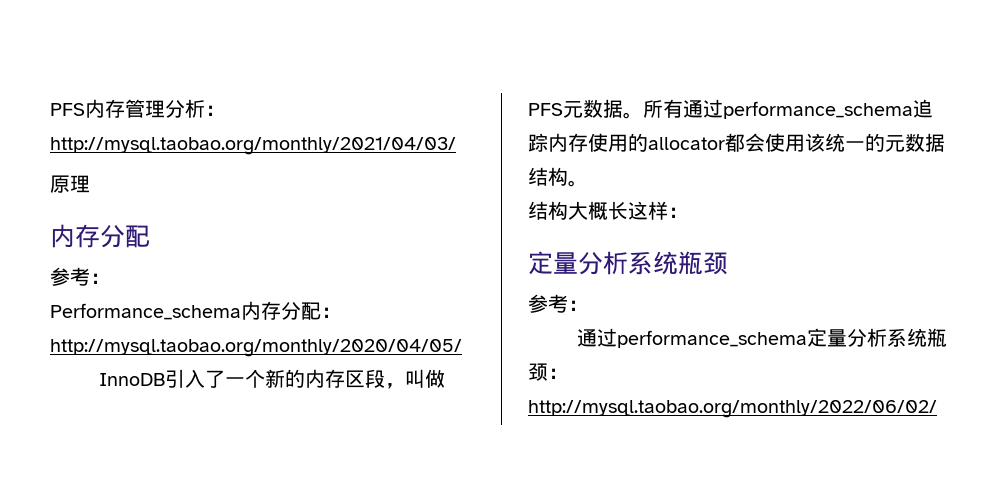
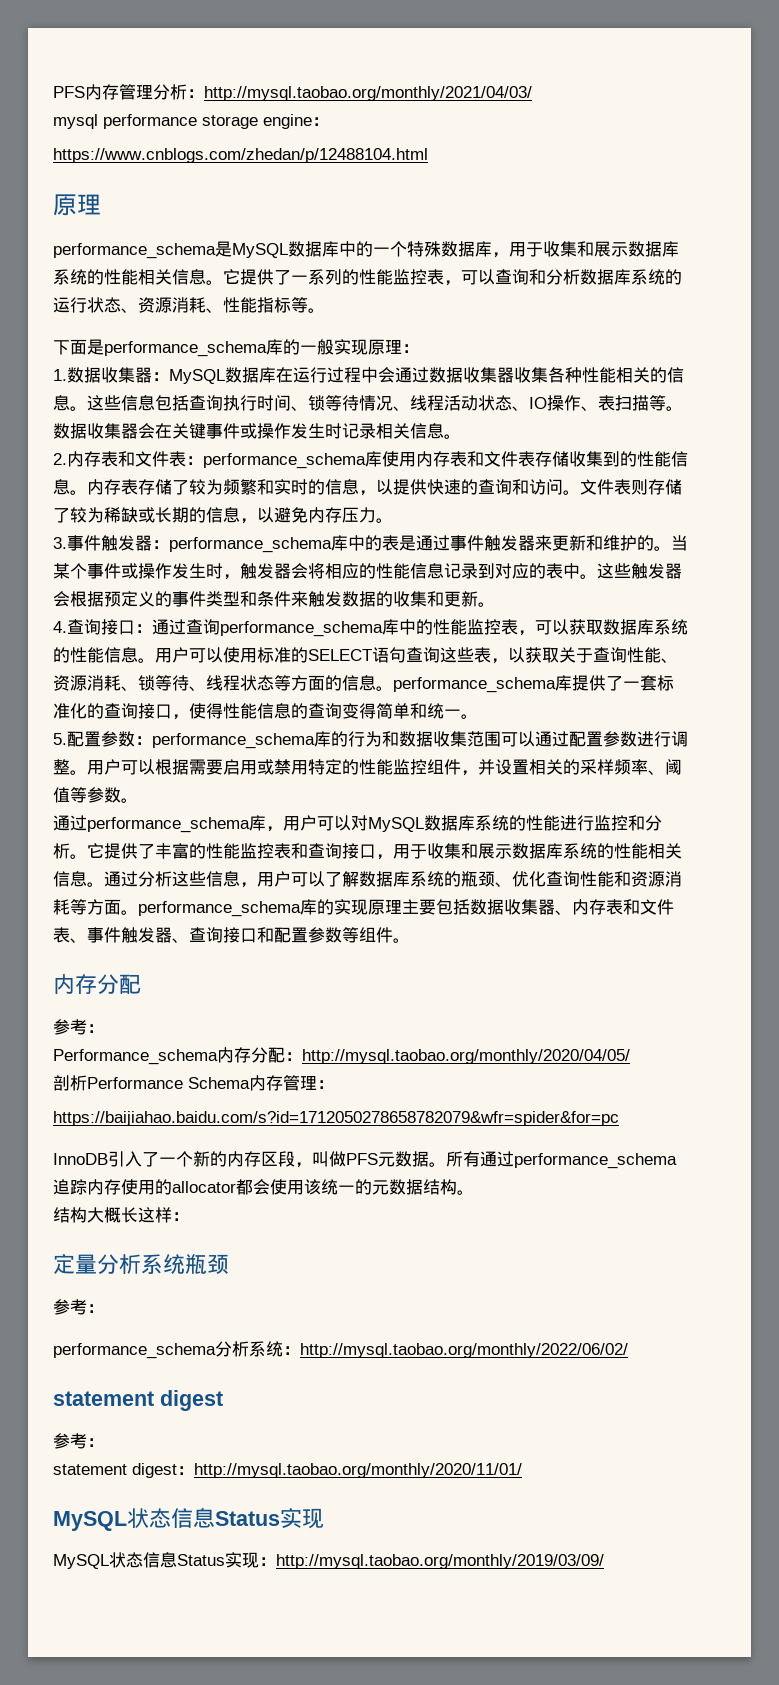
[50,175,90,193] 原理 -> [53,114,329,129] [53,148,428,163] [53,194,101,216] [53,241,679,259] [53,269,682,286] [53,297,325,313] [53,339,419,357] [53,367,684,384] [53,395,683,411] [53,423,461,439] [53,451,688,469] [53,479,682,496] [53,507,393,524] [53,535,688,553] [53,563,682,580] [53,591,495,607] [53,619,688,637] [53,647,678,664] [53,675,674,693] [53,703,478,720] [53,731,688,749] [53,759,682,776] [53,787,138,803] [53,815,662,833] [53,843,682,860] [53,871,682,888] [53,899,674,917] [53,927,410,943] mysql performance storage engine： // https://www.cnblogs.com/zhedan/p/12488104.html // 原理 // performance_schema是MySQL数据库中的一个特殊数据库，用于收集和展示数据库系统的性能相关信息。它提供了一系列的性能监控表，可以查询和分析数据库系统的运行状态、资源消耗、性能指标等。 // 下面是performance_schema库的一般实现原理： // 1.数据收集器：MySQL数据库在运行过程中会通过数据收集器收集各种性能相关的信息。这些信息包括查询执行时间、锁等待情况、线程活动状态、IO操作、表扫描等。数据收集器会在关键事件或操作发生时记录相关信息。 // 2.内存表和文件表：performance_schema库使用内存表和文件表存储收集到的性能信息。内存表存储了较为频繁和实时的信息，以提供快速的查询和访问。文件表则存储了较为稀缺或长期的信息，以避免内存压力。 // 3.事件触发器：performance_schema库中的表是通过事件触发器来更新和维护的。当某个事件或操作发生时，触发器会将相应的性能信息记录到对应的表中。这些触发器会根据预定义的事件类型和条件来触发数据的收集和更新。 // 4.查询接口：通过查询performance_schema库中的性能监控表，可以获取数据库系统的性能信息。用户可以使用标准的SELECT语句查询这些表，以获取关于查询性能、资源消耗、锁等待、线程状态等方面的信息。performance_schema库提供了一套标准化的查询接口，使得性能信息的查询变得简单和统一。 // 5.配置参数：performance_schema库的行为和数据收集范围可以通过配置参数进行调整。用户可以根据需要启用或禁用特定的性能监控组件，并设置相关的采样频率、阈值等参数。 // 通过performance_schema库，用户可以对MySQL数据库系统的性能进行监控和分析。它提供了丰富的性能监控表和查询接口，用于收集和展示数据库系统的性能相关信息。通过分析这些信息，用户可以了解数据库系统的瓶颈、优化查询性能和资源消耗等方面。performance_schema库的实现原理主要包括数据收集器、内存表和文件表、事件触发器、查询接口和配置参数等组件。
(462, 348) none -> [53,1075,334,1091] [53,1111,619,1126] // 剖析Performance Schema内存管理： // https://baijiahao.baidu.com/s?id=1712050278658782079&wfr=spider&for=pc
[577,328,948,348] [528,363,548,381] 通过performance_schema定量分析系统瓶颈 -> [53,1341,283,1359] performance_schema分析系统
(937, 409) none -> [53,1390,223,1411] [53,1433,104,1449] [53,1463,522,1478] [53,1507,324,1531] [53,1552,604,1569] // statement digest // 参考： // statement digest：http://mysql.taobao.org/monthly/2020/11/01/ // MySQL状态信息Status实现 // MySQL状态信息Status实现：http://mysql.taobao.org/monthly/2019/03/09/

